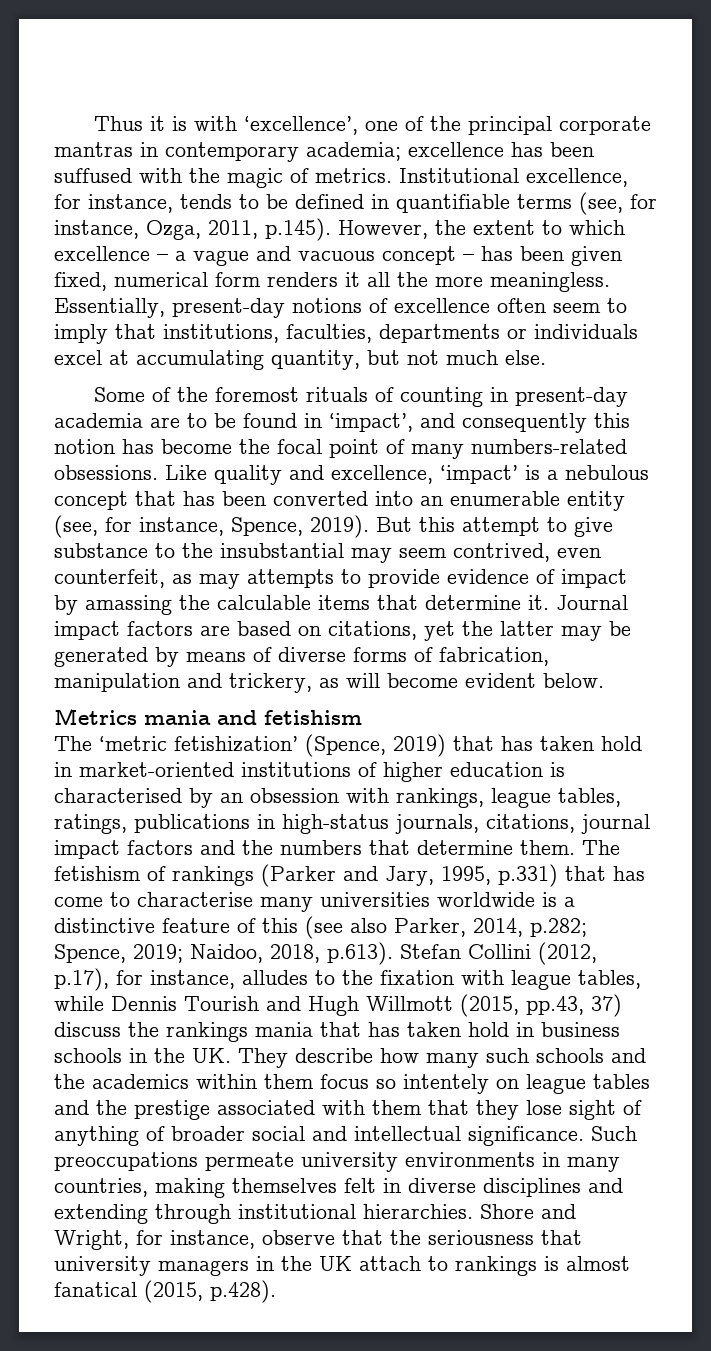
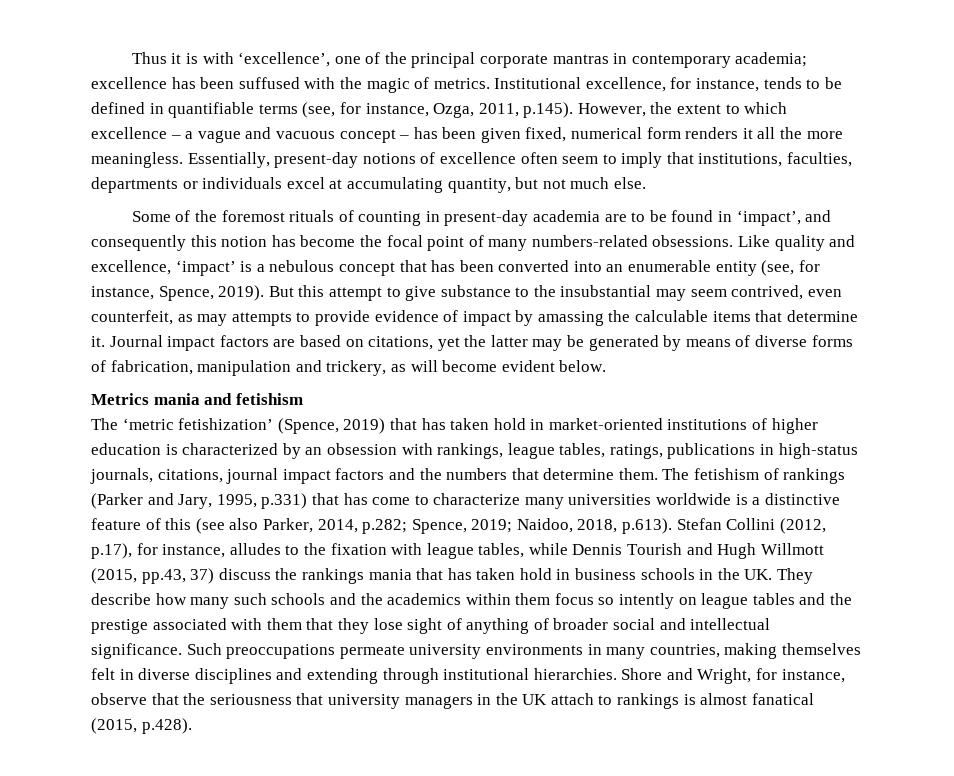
[54,788,182,803] characterised -> [182,443,279,455] characterized
[137,892,253,907] characterise -> [433,493,521,505] characterize
[403,1074,489,1094] intentely -> [619,593,675,609] intently

